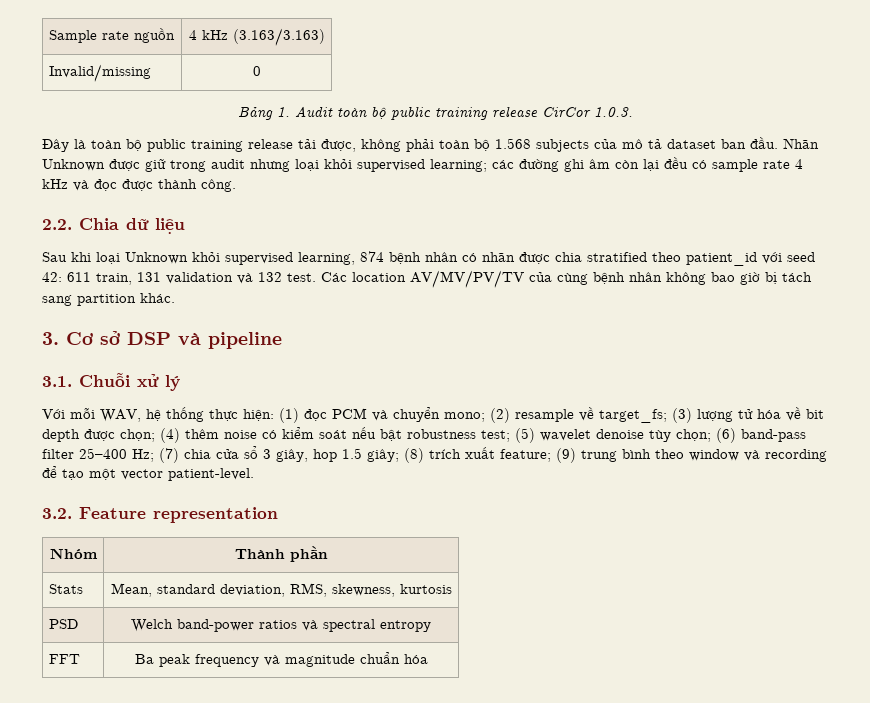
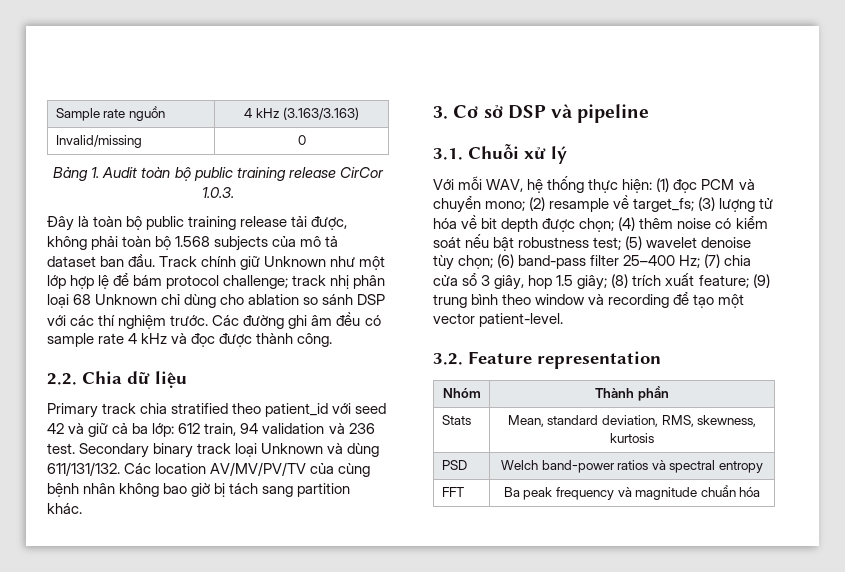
[783,138,819,149] [42,159,514,172] Nhãn Unknown được giữ trong audit nhưng loại khỏi supervised learning; các -> [159,256,386,270] [47,273,386,289] [47,294,386,308] [47,315,240,329] Track chính giữ Unknown như một lớp hợp lệ để bám protocol challenge; track nhị phân loại 68 Unknown chỉ dùng cho ablation so sánh DSP với các thí nghiệm trước. Các
[615,159,659,171] còn lại -> (333, 320) none
[42,251,550,265] Sau khi loại Unknown khỏi supervised learning, 874 bệnh nhân có nhãn được -> [47,403,137,418] Primary track
[42,272,316,285] 42: 611 train, 131 validation và 132 test. -> [47,423,375,437] [47,443,380,458] [47,462,120,476] 42 và giữ cả ba lớp: 612 train, 94 validation và 236 test. Secondary binary track loại Unknown và dùng 611/131/132.

